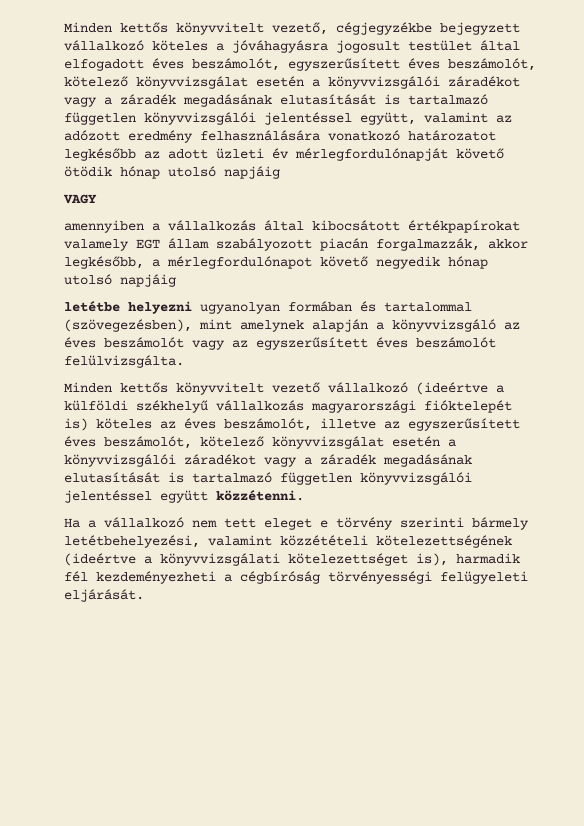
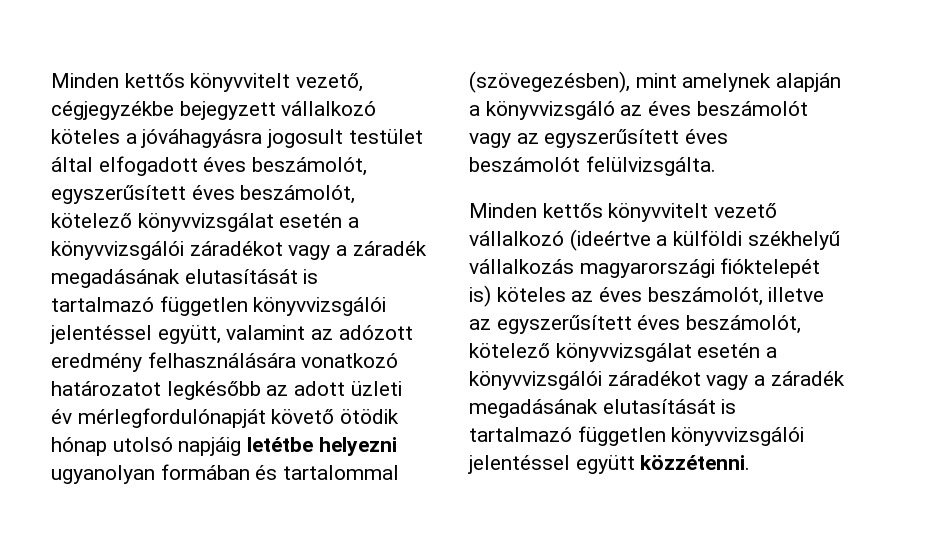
[63,194,97,204] [64,220,520,233] [64,238,528,251] [64,256,488,269] [64,274,176,287] // VAGY // amennyiben a vállalkozás által kibocsátott értékpapírokat valamely EGT állam szabályozott piacán forgalmazzák, akkor legkésőbb, a mérlegfordulónapot követő negyedik hónap utolsó napjáig // -> (242, 446) none
[64,517,529,530] [64,535,512,548] [64,553,520,566] [64,571,528,584] [64,589,144,602] // Ha a vállalkozó nem tett eleget e törvény szerinti bármely letétbehelyezési, valamint közzétételi kötelezettségének (ideértve a könyvvizsgálati kötelezettséget is), harmadik fél kezdeményezheti a cégbíróság törvényességi felügyeleti eljárását. -> (751, 462) none

